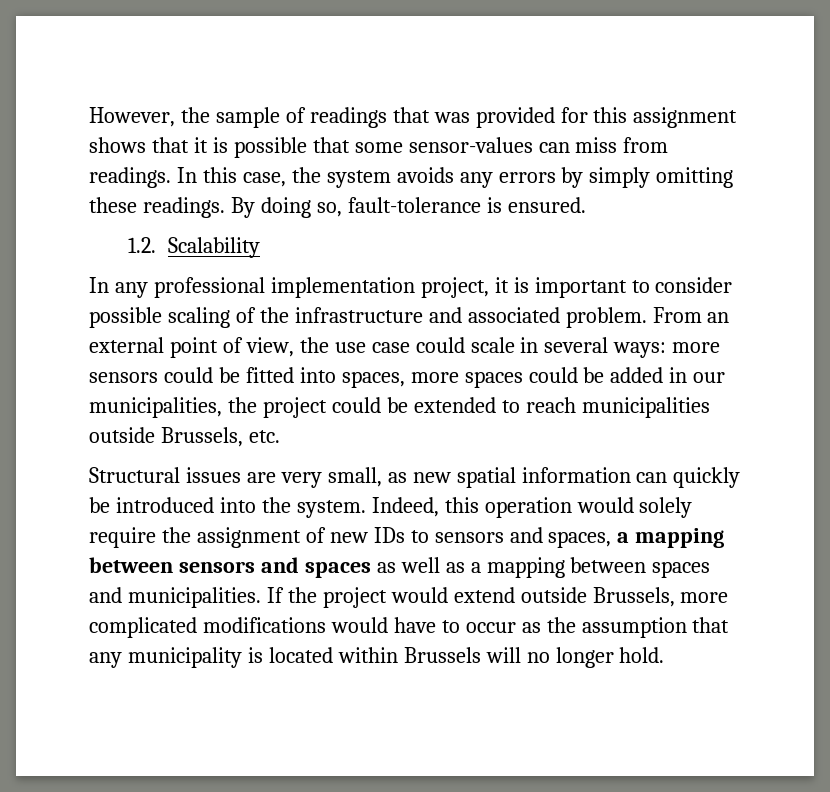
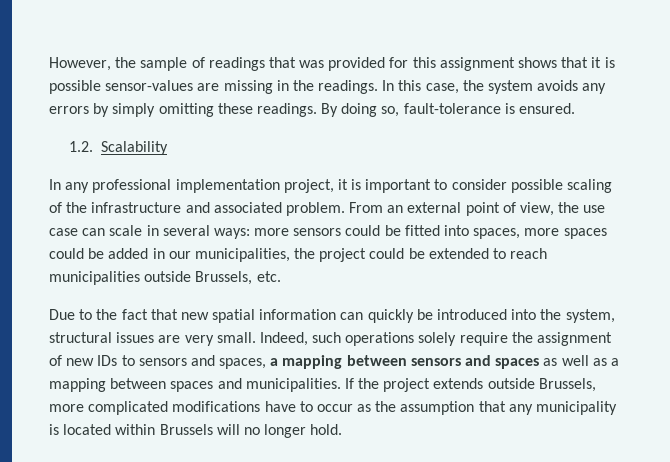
[312,137,669,153] that some sensor-values can miss from -> [105,80,314,94] sensor-values are missing in the
[415,337,465,353] could -> [82,228,106,236] can
[89,467,407,488] Structural issues are very small, as -> [49,309,178,320] Due to the fact that
[296,497,634,518] system. Indeed, this operation would -> [565,309,615,323] [49,332,415,346] system, structural issues are very small. Indeed, such operations
[390,587,515,603] would extend -> [433,378,484,389] extends
[330,617,388,633] would -> (261, 406) none

